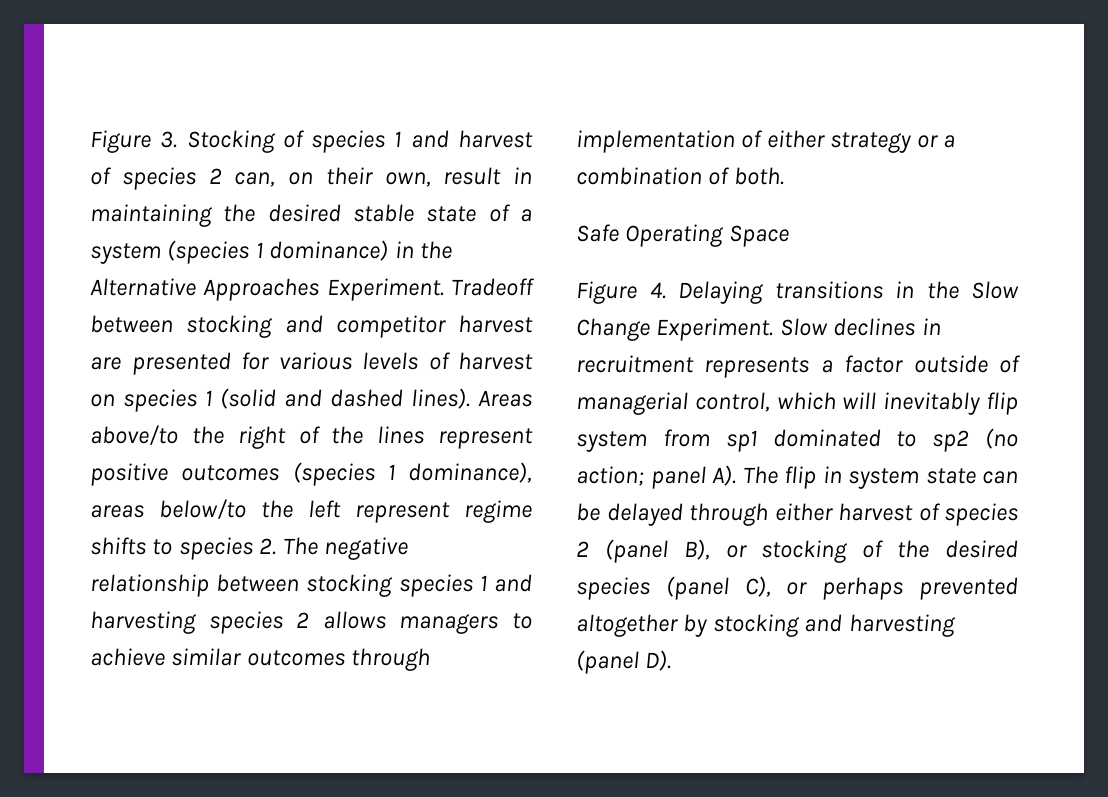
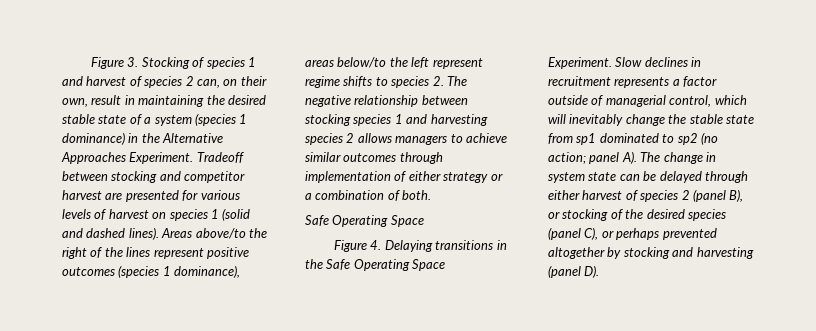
[971,281,1019,299] [576,318,650,341] Slow Change -> [326,259,446,271] Safe Operating Space
[986,392,1018,415] [576,431,647,452] flip system -> [625,114,754,126] change the stable state
[784,466,816,489] flip -> [663,152,703,164] change

